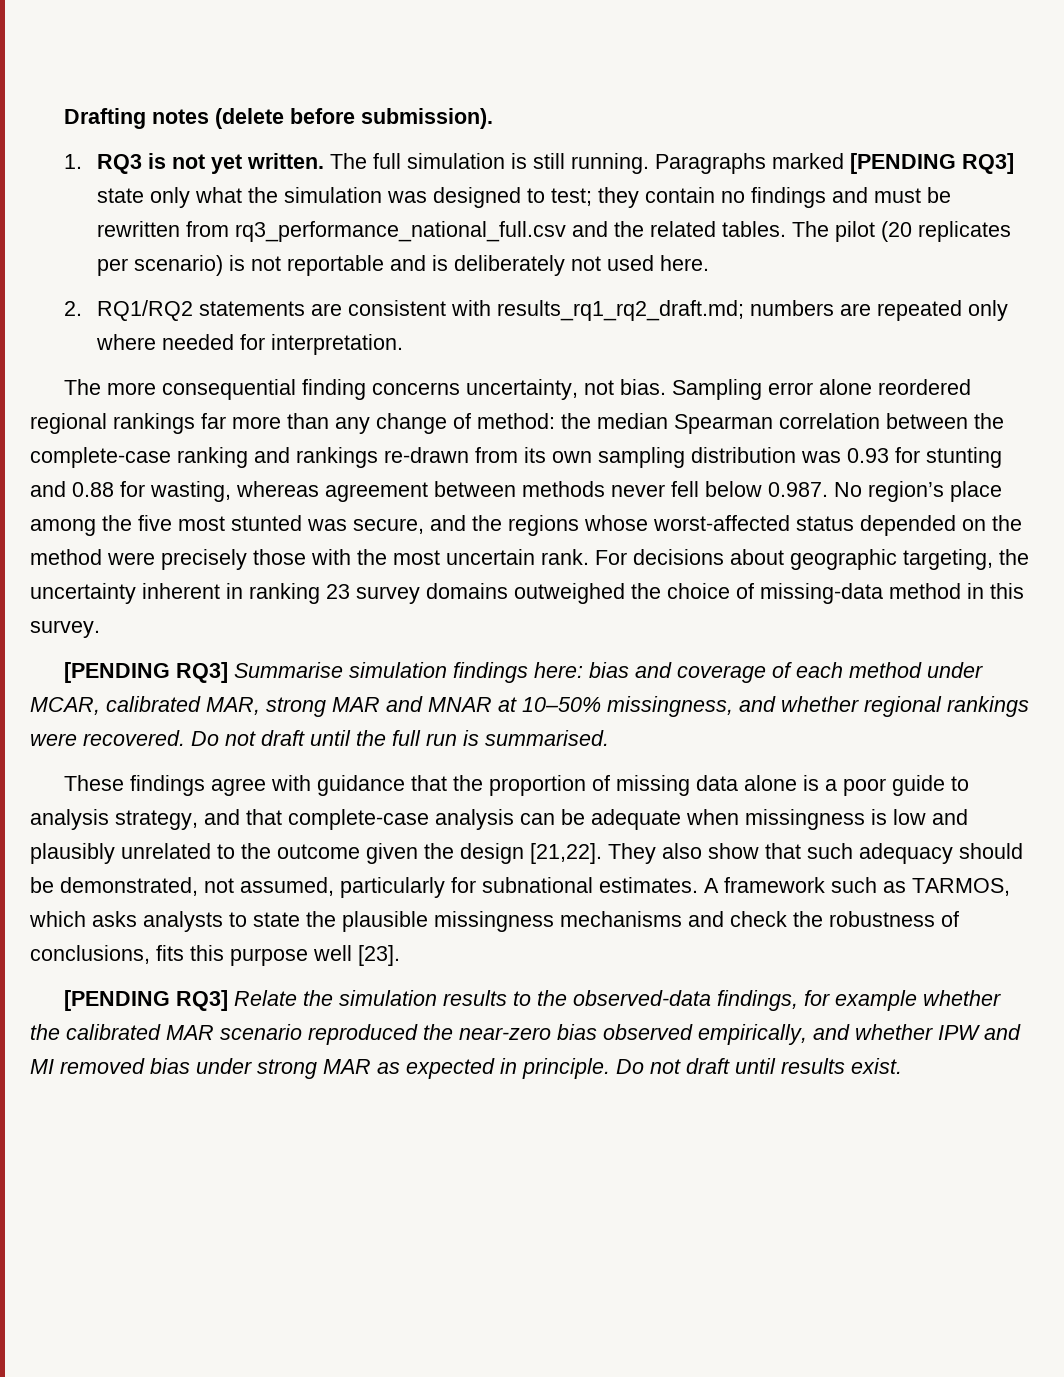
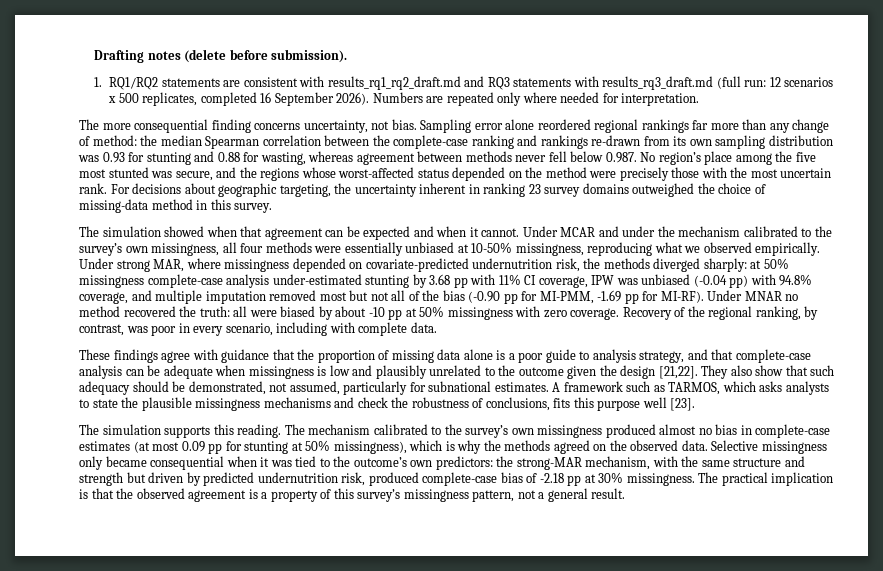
[97,153,1015,174] [97,187,952,208] [97,221,1012,242] [97,255,710,276] [63,301,82,316] RQ3 is not yet written. The full simulation is still running. Paragraphs marked [PENDING RQ3] state only what the simulation was designed to test; they contain no findings and must be rewritten from rq3_performance_national_full.csv and the related tables. The pilot (20 replicates per scenario) is not reportable and is deliberately not used here. // 2. -> (103, 82) none
[497,300,835,321] results_rq1_rq2_draft.md; numbers -> [327,76,834,90] [108,92,423,106] results_rq1_rq2_draft.md and RQ3 statements with results_rq3_draft.md (full run: 12 scenarios x 500 replicates, completed 16 September 2026). Numbers
[63,662,983,683] [30,696,1029,717] [30,730,609,746] [PENDING RQ3] Summarise simulation findings here: bias and coverage of each method under MCAR, calibrated MAR, strong MAR and MNAR at 10–50% missingness, and whether regional rankings were recovered. Do not draft until the full run is summarised. -> [79,226,832,240] [79,242,821,256] [79,258,789,272] [79,274,813,288] [79,290,799,304] [79,306,819,320] [79,322,437,336] The simulation showed when that agreement can be expected and when it cannot. Under MCAR and under the mechanism calibrated to the survey’s own missingness, all four methods were essentially unbiased at 10-50% missingness, reproducing what we observed empirically. Under strong MAR, where missingness depended on covariate-predicted undernutrition risk, the methods diverged sharply: at 50% missingness complete-case analysis under-estimated stunting by 3.68 pp with 11% CI coverage, IPW was unbiased (-0.04 pp) with 94.8% coverage, and multiple imputation removed most but not all of the bias (-0.90 pp for MI-PMM, -1.69 pp for MI-RF). Under MNAR no method recovered the truth: all were biased by about -10 pp at 50% missingness with zero coverage. Recovery of the regional ranking, by contrast, was poor in every scenario, including with complete data.
[63,990,1001,1011] [30,1024,1021,1045] [30,1058,902,1079] [PENDING RQ3] Relate the simulation results to the observed-data findings, for example whether the calibrated MAR scenario reproduced the near-zero bias observed empirically, and whether IPW and MI removed bias under strong MAR as expected in principle. Do not draft until results exist. -> [79,424,831,438] [79,440,827,454] [79,456,805,470] [79,472,834,486] [79,488,626,502] The simulation supports this reading. The mechanism calibrated to the survey’s own missingness produced almost no bias in complete-case estimates (at most 0.09 pp for stunting at 50% missingness), which is why the methods agreed on the observed data. Selective missingness only became consequential when it was tied to the outcome’s own predictors: the strong-MAR mechanism, with the same structure and strength but driven by predicted undernutrition risk, produced complete-case bias of -2.18 pp at 30% missingness. The practical implication is that the observed agreement is a property of this survey’s missingness pattern, not a general result.

